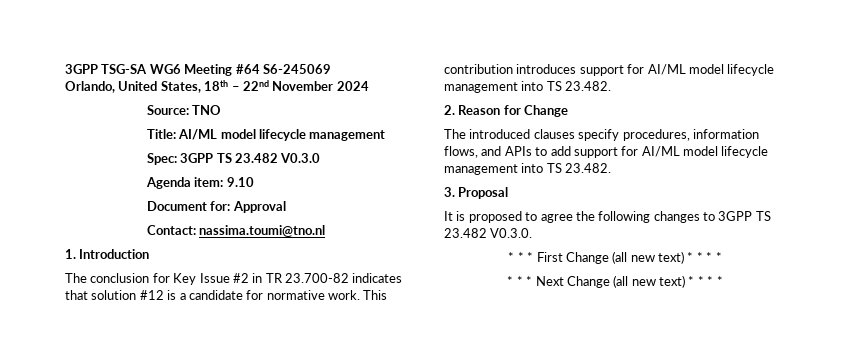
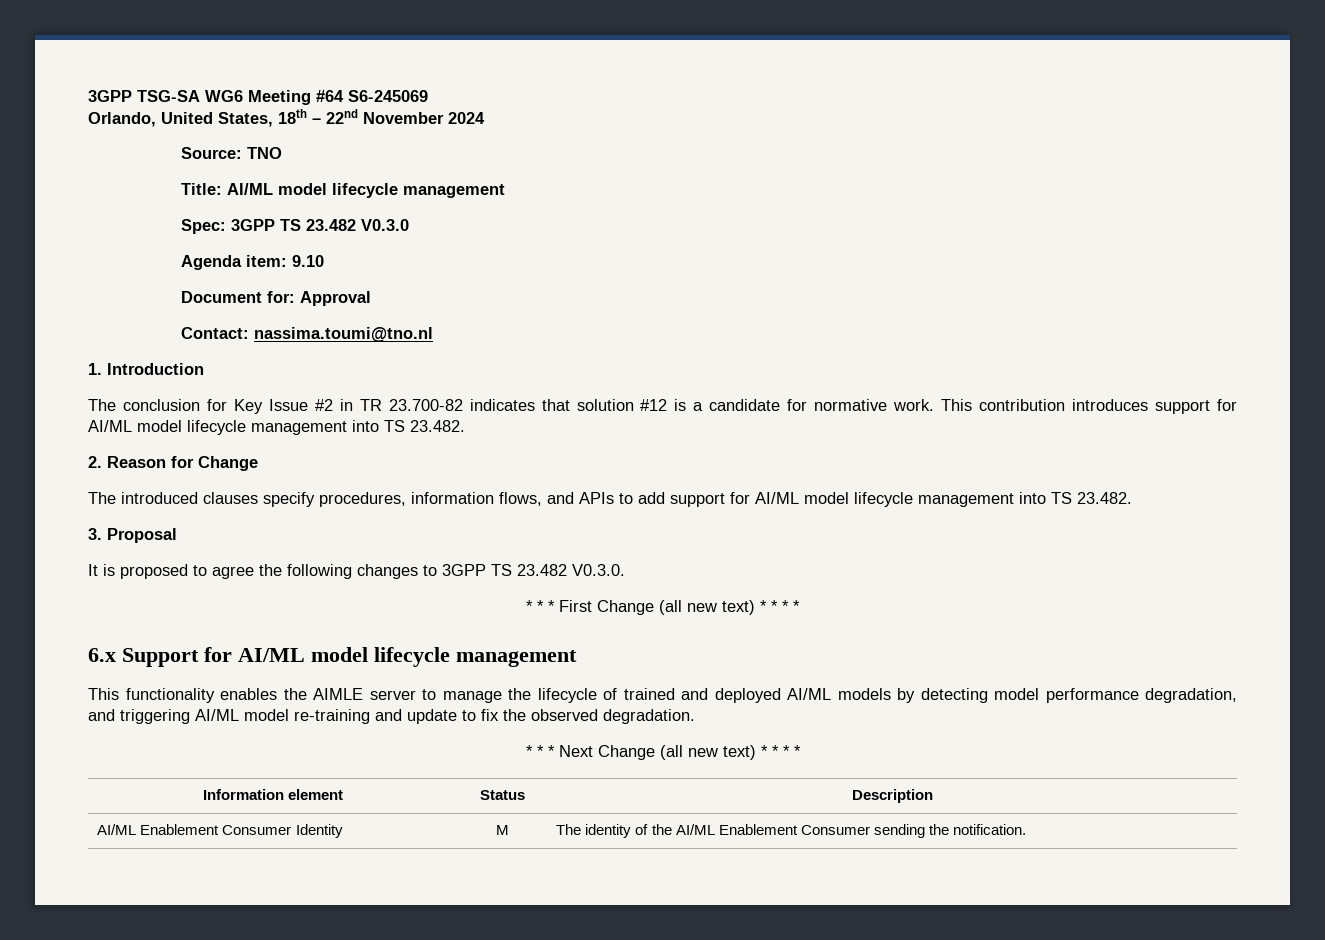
(722, 257) none -> [88,647,577,667] [88,688,1237,703] [88,709,695,724] // 6.x Support for AI/ML model lifecycle management // This functionality enables the AIMLE server to manage the lifecycle of trained and deployed AI/ML models by detecting model performance degradation, and triggering AI/ML model re-training and update to fix the observed degradation.
(723, 281) none -> [202,789,344,800] [479,790,525,800] [851,789,933,803] [97,824,343,838] [495,825,509,835] [556,824,1026,838] // Information element | Status | Description // AI/ML Enablement Consumer Identity | M | The identity of the AI/ML Enablement Consumer sending the notification.

